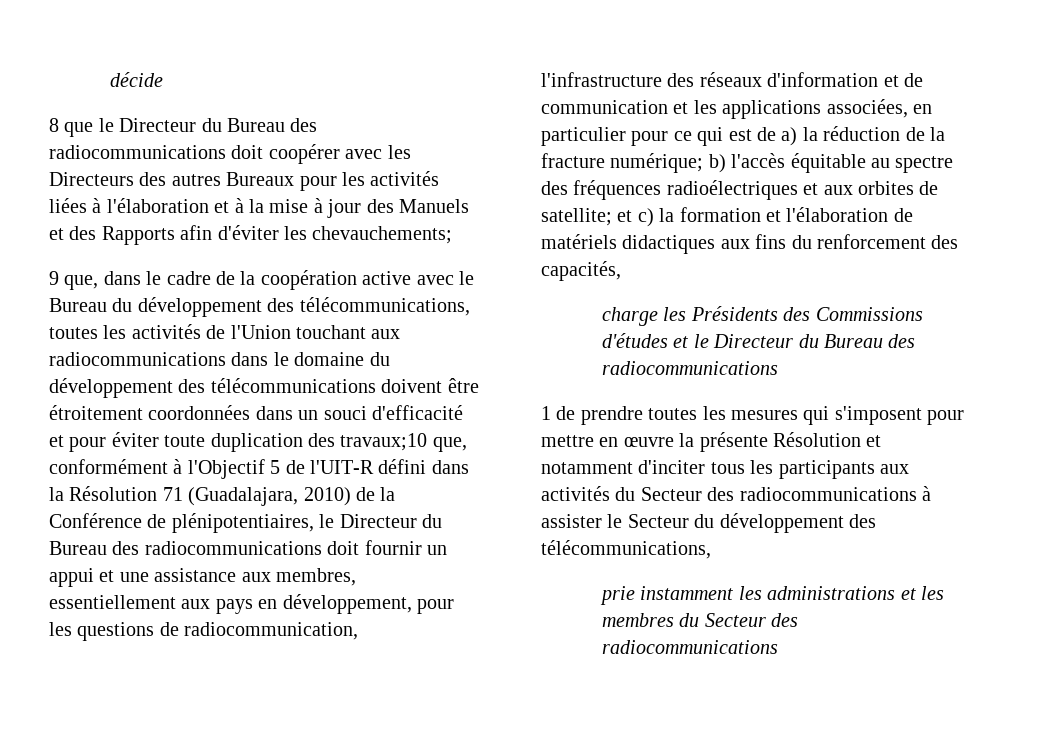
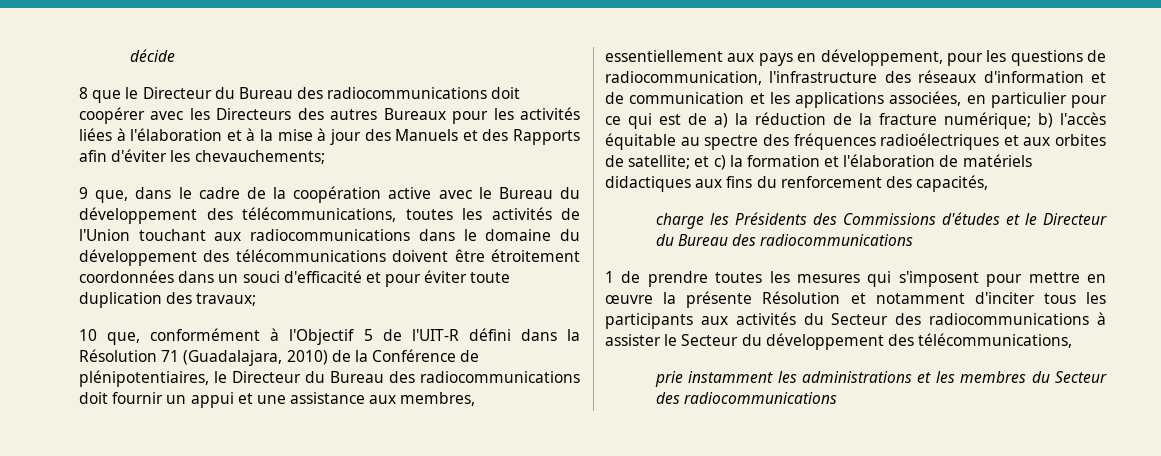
[340,433,428,451] travaux;10 -> [196,293,257,306] [79,329,97,341] travaux; // 10

